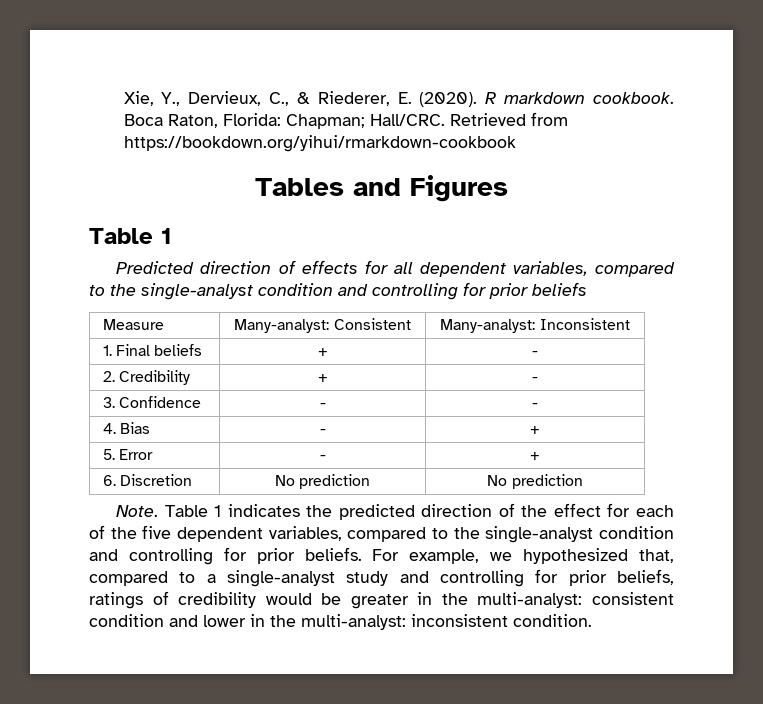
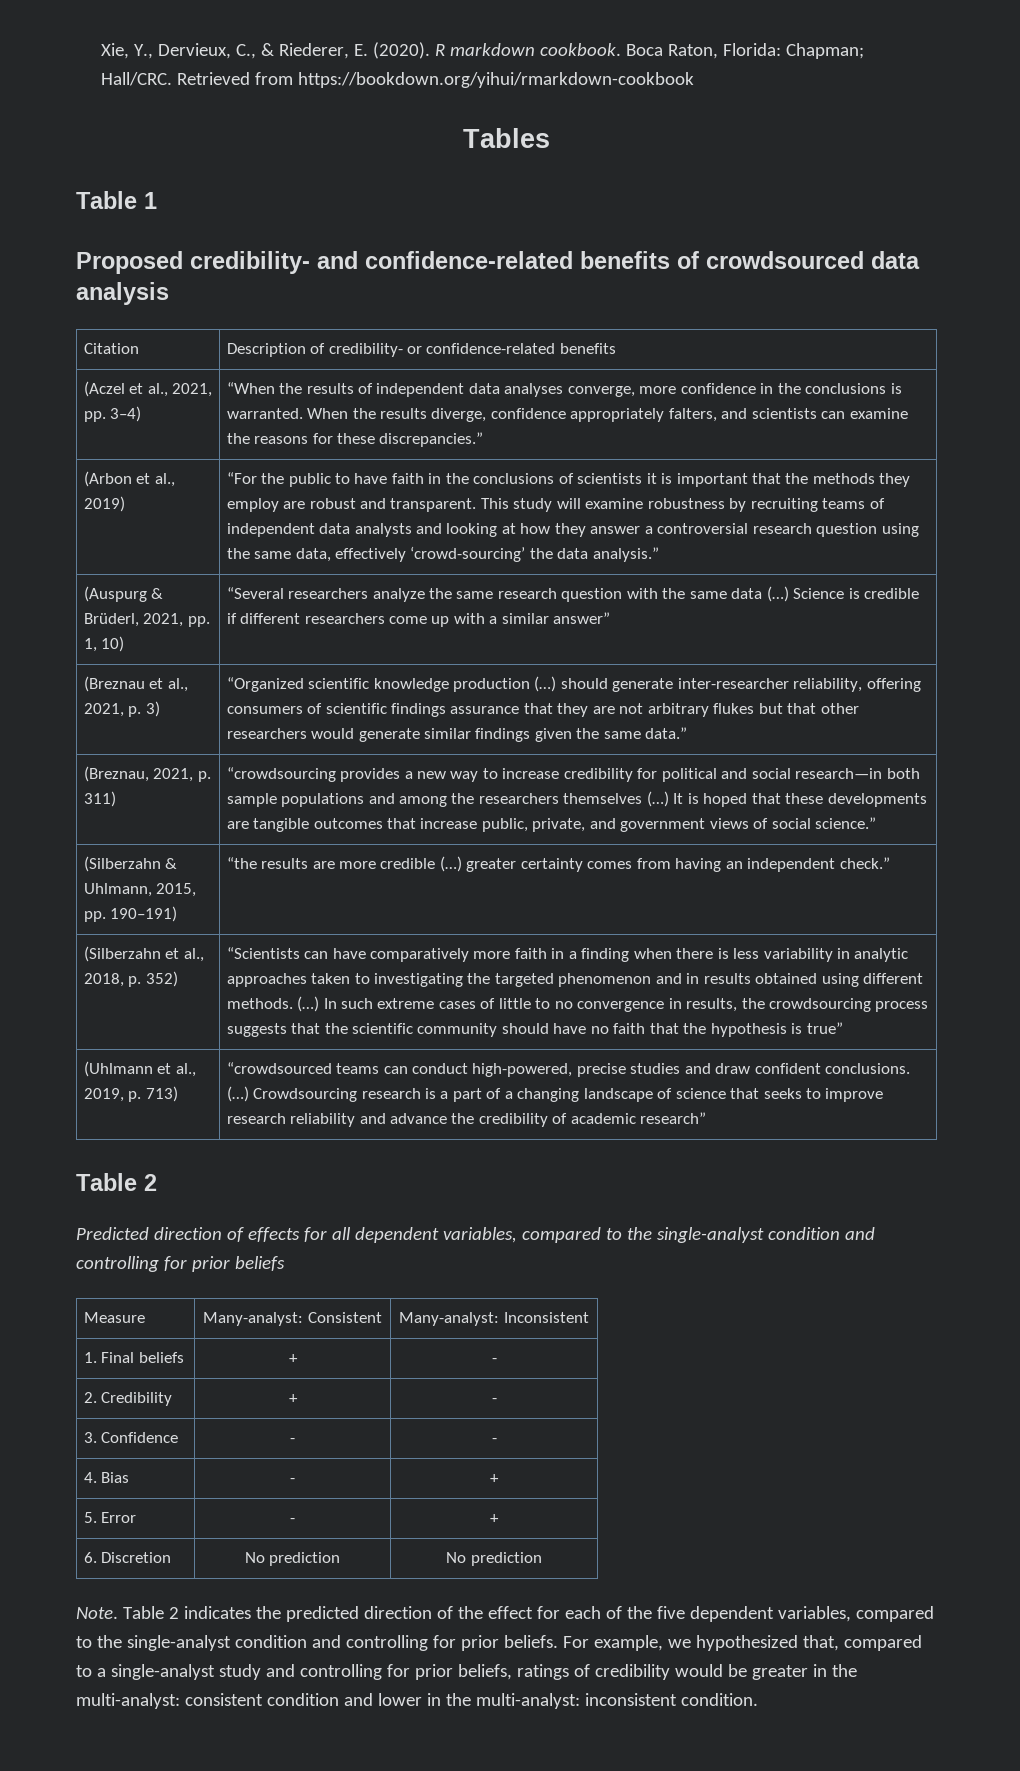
[353,175,508,202] [89,228,172,244] and Figures // Table 1 -> [76,191,157,209] [76,251,920,274] [76,282,169,305] [83,343,139,354] [226,343,616,357] [83,381,212,397] [83,406,142,422] [226,382,902,397] [226,408,908,422] [226,432,484,447] [83,471,175,487] [83,496,125,512] [226,472,911,487] [226,498,885,512] [226,523,919,537] [226,546,659,562] [83,586,164,602] [83,613,210,627] [83,636,125,652] [226,586,919,602] [226,612,611,627] [83,676,188,692] [83,701,160,717] [226,676,921,692] [226,703,859,717] [226,727,688,742] [83,766,211,782] [83,791,116,807] [226,767,920,782] [226,791,927,807] [226,817,877,832] [83,856,178,872] [83,883,197,897] [83,906,178,922] [226,856,890,872] [83,946,204,962] [83,971,178,987] [226,947,909,962] [226,973,924,987] [226,996,929,1012] [226,1022,843,1037] [83,1061,196,1077] [83,1086,178,1102] [226,1062,911,1077] [226,1086,884,1102] [226,1112,707,1127] [76,1173,157,1191] // Table 1 // Proposed credibility- and confidence-related benefits of crowdsourced data analysis // Citation | Description of credibility- or confidence-related benefits // (Aczel et al., 2021, pp. 3–4) | “When the results of independent data analyses converge, more confidence in the conclusions is warranted. When the results diverge, confidence appropriately falters, and scientists can examine the reasons for these discrepancies.” // (Arbon et al., 2019) | “For the public to have faith in the conclusions of scientists it is important that the methods they employ are robust and transparent. This study will examine robustness by recruiting teams of independent data analysts and looking at how they answer a controversial research question using the same data, effectively ‘crowd-sourcing’ the data analysis.” // (Auspurg & Brüderl, 2021, pp. 1, 10) | “Several researchers analyze the same research question with the same data (…) Science is credible if different researchers come up with a similar answer” // (Breznau et al., 2021, p. 3) | “Organized scientific knowledge production (…) should generate inter-researcher reliability, offering consumers of scientific findings assurance that they are not arbitrary flukes but that other researchers would generate similar findings given the same data.” // (Breznau, 2021, p. 311) | “crowdsourcing provides a new way to increase credibility for political and social research—in both sample populations and among the researchers themselves (…) It is hoped that these developments are tangible outcomes that increase public, private, and government views of social science.” // (Silberzahn & Uhlmann, 2015, pp. 190–191) | “the results are more credible (…) greater certainty comes from having an independent check.” // (Silberzahn et al., 2018, p. 352) | “Scientists can have comparatively more faith in a finding when there is less variability in analytic approaches taken to investigating the targeted phenomenon and in results obtained using different methods. (…) In such extreme cases of little to no convergence in results, the crowdsourcing process suggests that the scientific community should have no faith that the hypothesis is true” // (Uhlmann et al., 2019, p. 713) | “crowdsourced teams can conduct high-powered, precise studies and draw confident conclusions. (…) Crowdsourcing research is a part of a changing landscape of science that seeks to improve research reliability and advance the credibility of academic research” // Table 2
[214,505,222,517] 1 -> [168,1607,179,1619] 2

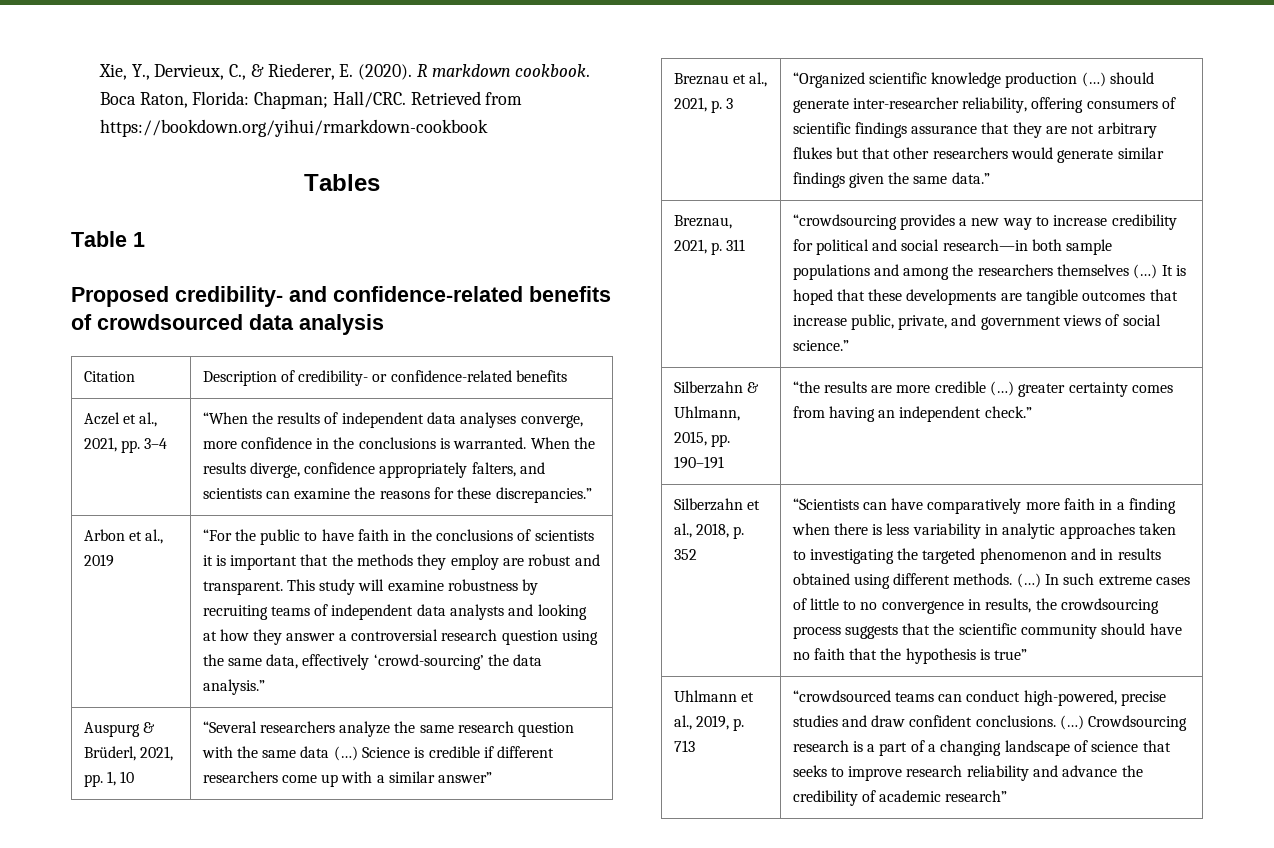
[83,381,125,397] (Aczel -> [83,412,120,425] Aczel
[110,406,142,422] 3–4) -> [144,438,168,449] 3–4
[83,471,175,487] [83,496,125,512] (Arbon et al., 2019) -> [83,529,164,544] [83,554,114,567] Arbon et al., 2019
[83,586,147,602] (Auspurg -> [83,722,140,737] Auspurg
[101,636,125,652] 10) -> [120,771,135,783] 10
[83,676,145,692] (Breznau -> [673,73,729,85] Breznau
[145,701,160,717] 3) -> [726,98,734,109] 3
[83,766,211,782] [83,791,116,807] (Breznau, 2021, p. 311) -> [673,215,732,229] [673,239,746,255] Breznau, 2021, p. 311
[83,856,161,872] (Silberzahn -> [673,381,743,394] Silberzahn
[110,906,178,922] 190–191) -> [673,456,724,469] 190–191
[83,946,161,962] (Silberzahn -> [673,498,743,511] Silberzahn
[145,971,178,987] 352) -> [673,549,697,560] 352
[83,1061,153,1077] (Uhlmann -> [673,690,737,702] Uhlmann
[145,1086,178,1102] 713) -> [673,740,695,752] 713
[76,1173,157,1191] [76,1227,875,1243] [76,1256,285,1272] [83,1312,145,1323] [203,1312,382,1326] [399,1312,589,1326] [83,1352,184,1363] [288,1354,298,1363] [491,1358,497,1363] [83,1392,173,1406] [288,1394,298,1403] [491,1398,497,1403] [83,1432,179,1443] [290,1438,295,1443] [491,1438,497,1443] [83,1472,130,1483] [290,1478,295,1483] [490,1474,499,1483] [83,1512,137,1523] [290,1518,295,1523] [490,1514,499,1523] [83,1552,172,1563] [244,1552,341,1566] [446,1552,542,1566] [76,1606,934,1622] [76,1635,922,1651] [76,1664,857,1680] [76,1693,758,1709] // Table 2 // Predicted direction of effects for all dependent variables, compared to the single-analyst condition and controlling for prior beliefs // Measure | Many-analyst: Consistent | Many-analyst: Inconsistent // 1. Final beliefs | + | - // 2. Credibility | + | - // 3. Confidence | - | - // 4. Bias | - | + // 5. Error | - | + // 6. Discretion | No prediction | No prediction // Note. Table 2 indicates the predicted direction of the effect for each of the five dependent variables, compared to the single-analyst condition and controlling for prior beliefs. For example, we hypothesized that, compared to a single-analyst study and controlling for prior beliefs, ratings of credibility would be greater in the multi-analyst: consistent condition and lower in the multi-analyst: inconsistent condition. -> (1008, 796) none

